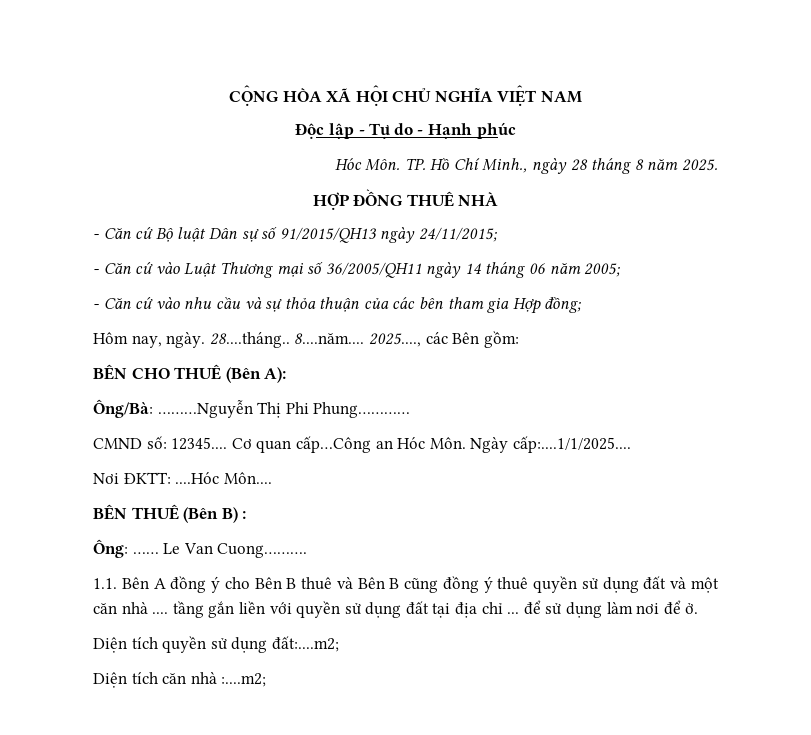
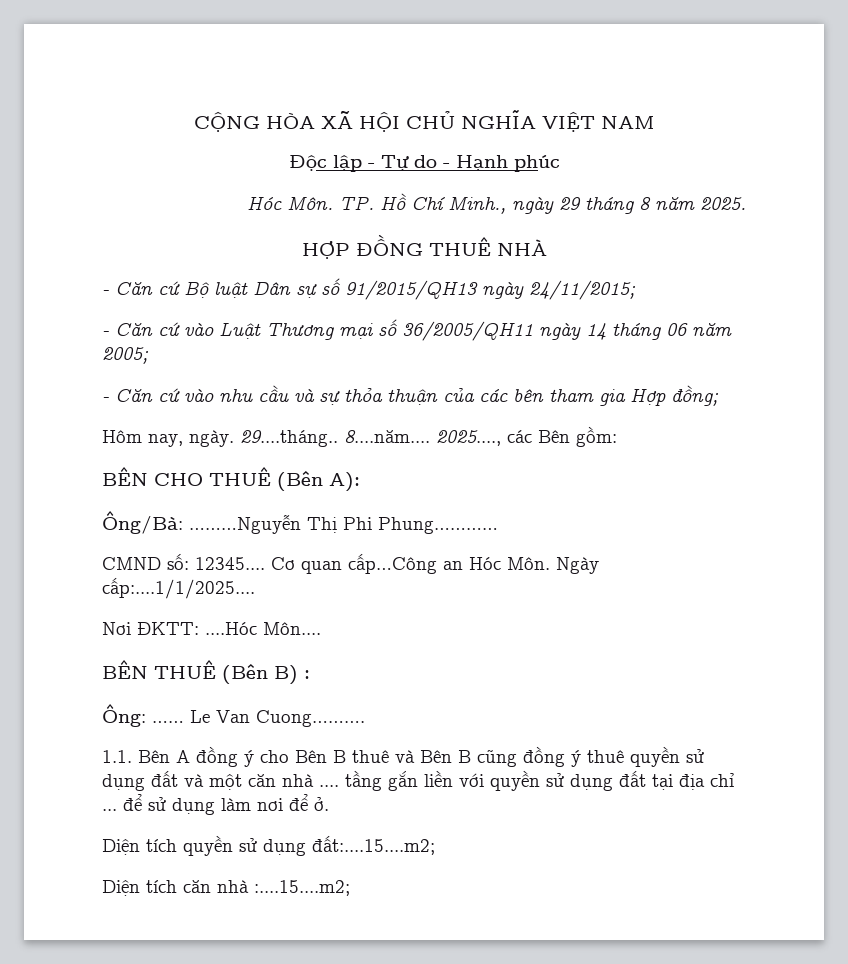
[570,159,588,171] 28 -> [559,197,581,210] 29
[209,332,290,348] 28....tháng.. -> [240,430,338,447] 29....tháng..
[271,636,339,652] đất:....m2; -> [312,835,435,855] đất:....15....m2;
[221,673,267,687] :....m2; -> [254,880,350,896] :....15....m2;

